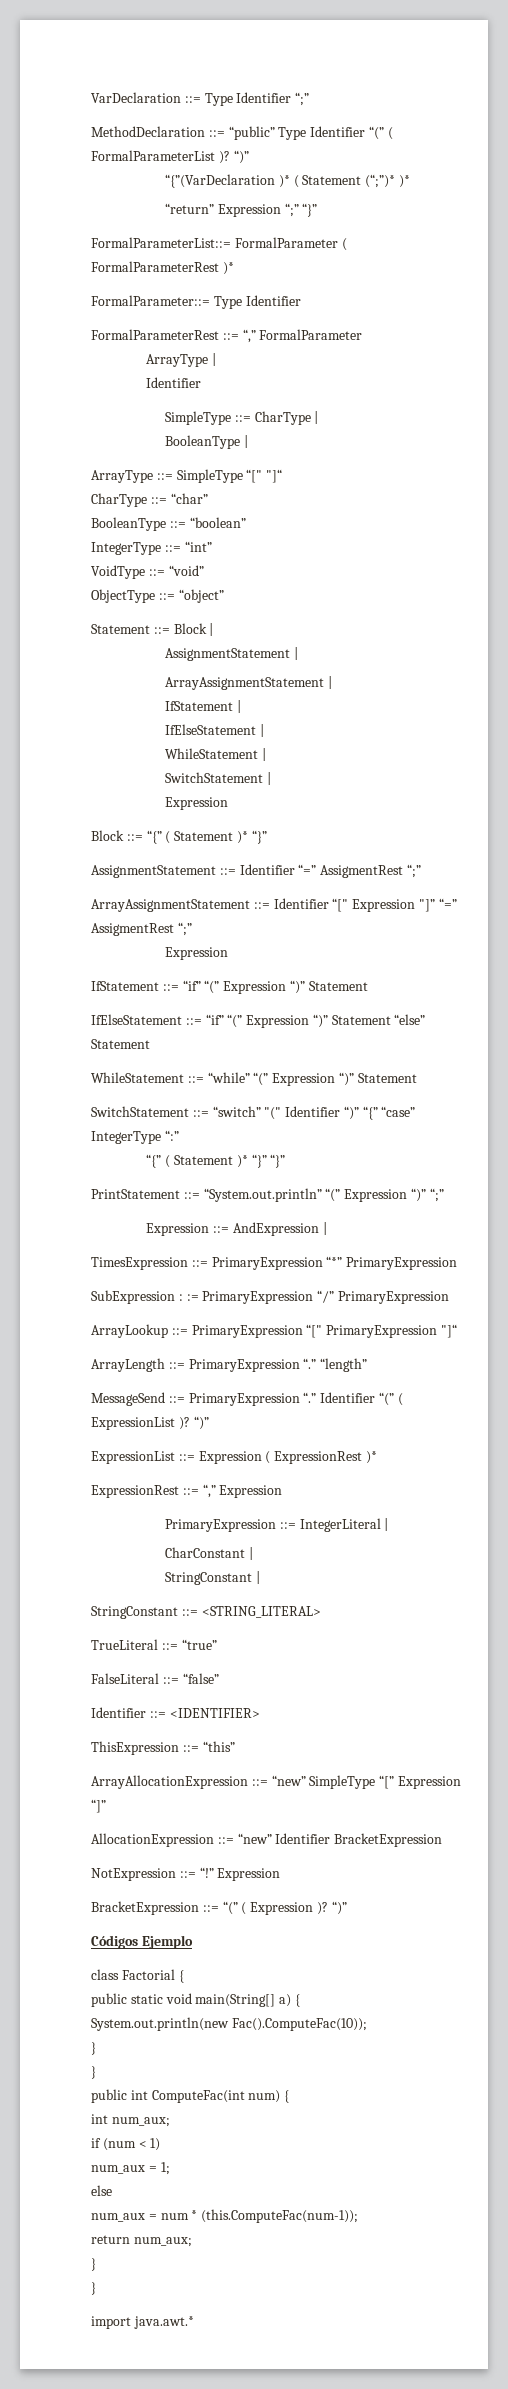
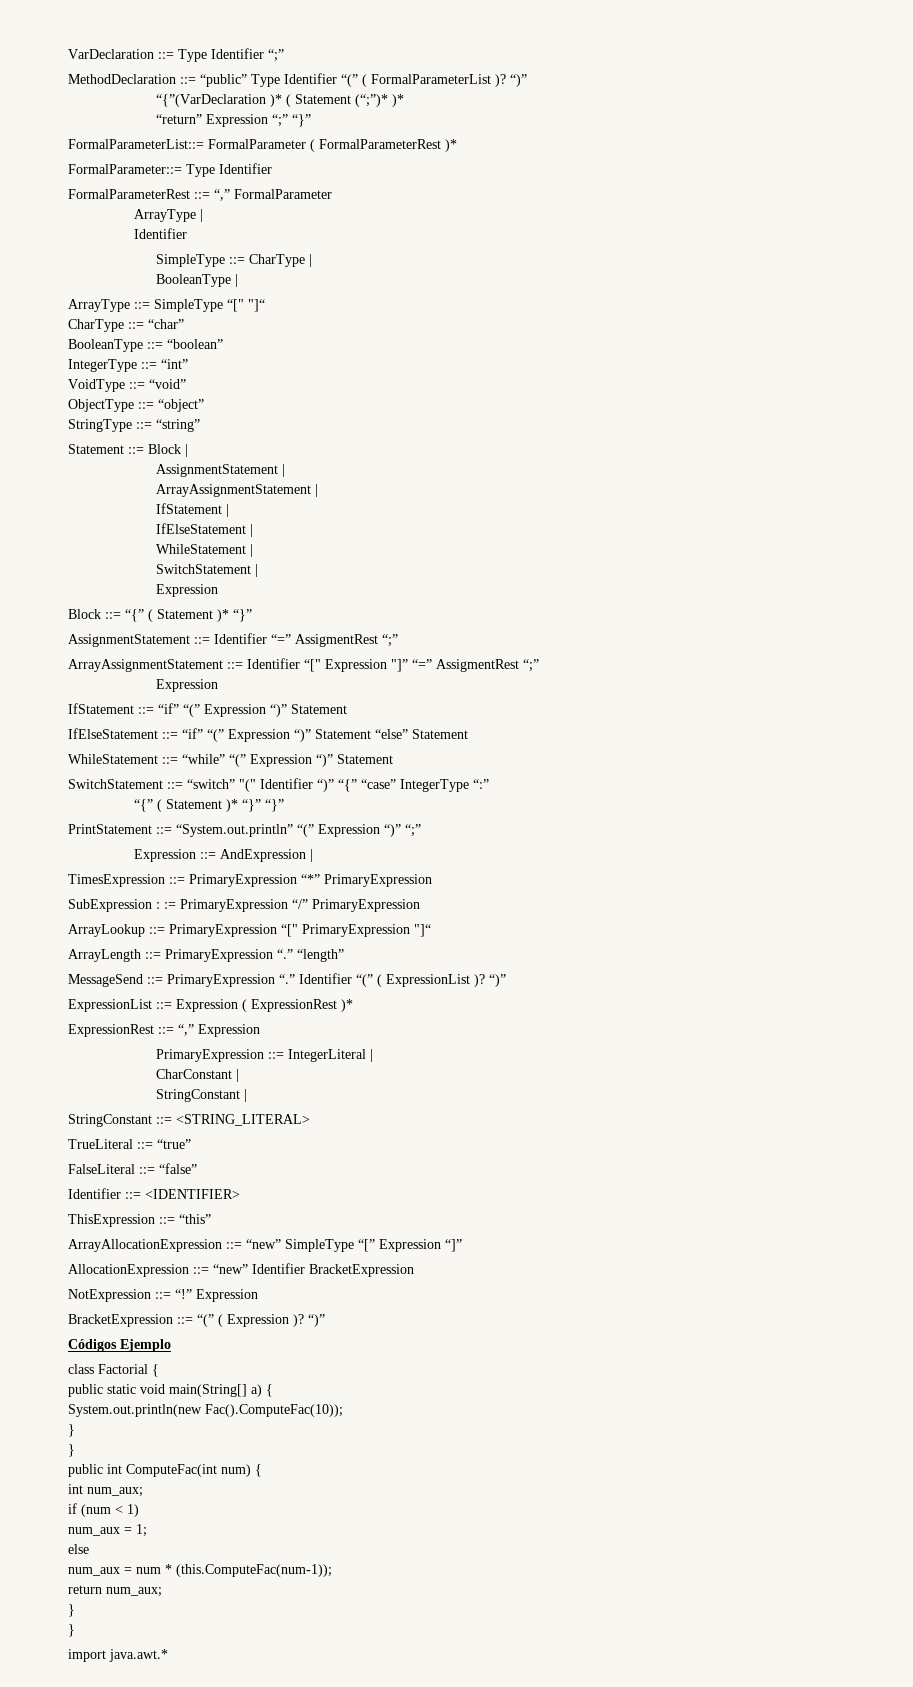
(224, 596) none -> [68,419,200,432] // StringType ::= “string”

